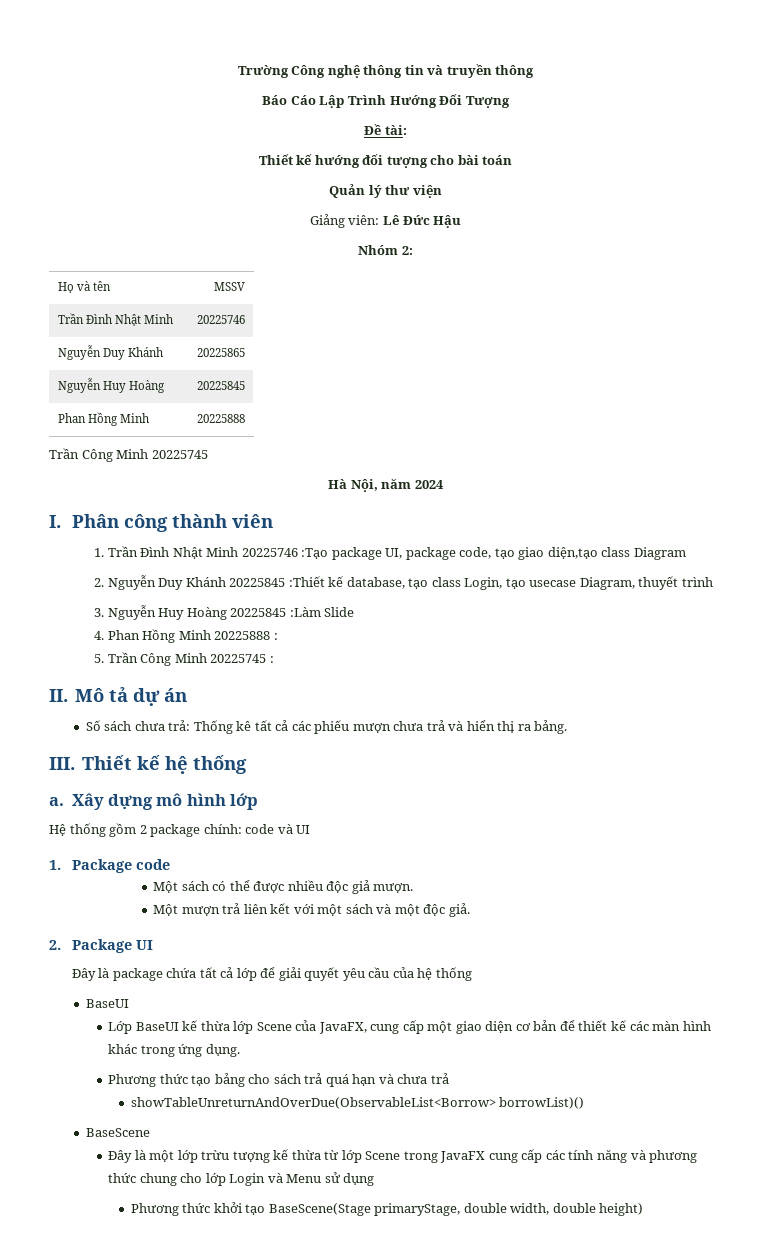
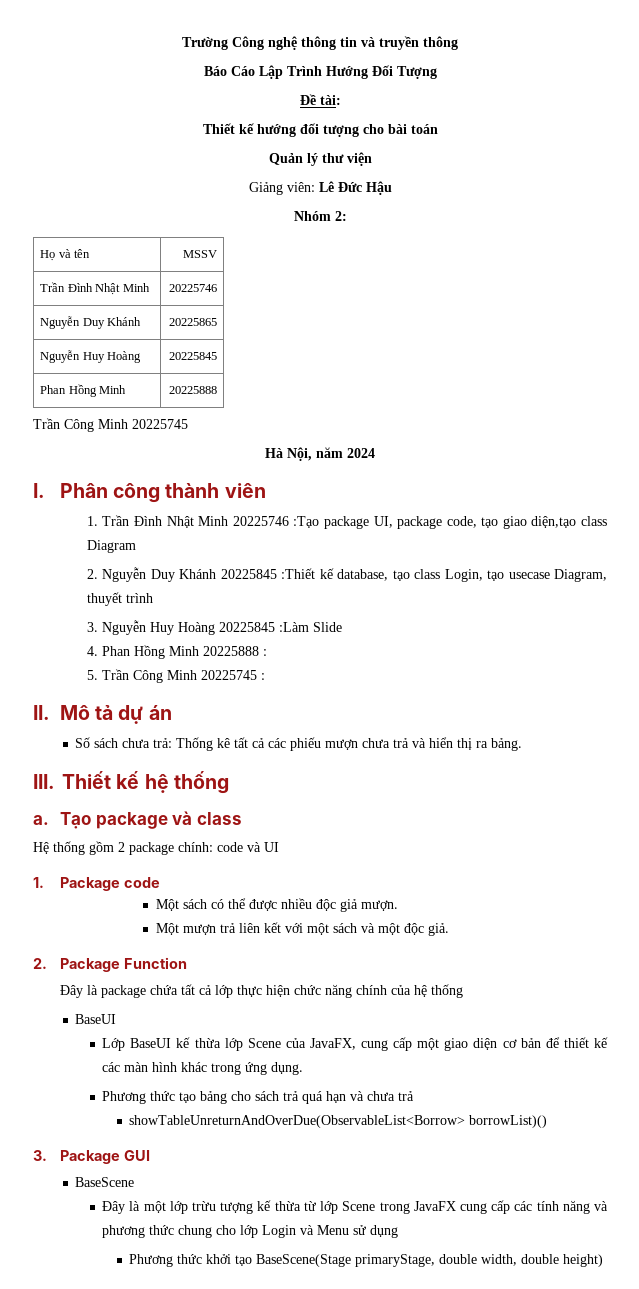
[71,793,259,810] Xây dựng mô hình lớp -> [59,811,242,829] Tạo package và class
[135,940,153,950] UI -> [123,957,187,969] Function
[260,967,390,981] để giải quyết yêu cầu -> [236,984,387,998] thực hiện chức năng chính
(585, 1103) none -> [33,1150,150,1164] // 3. Package GUI

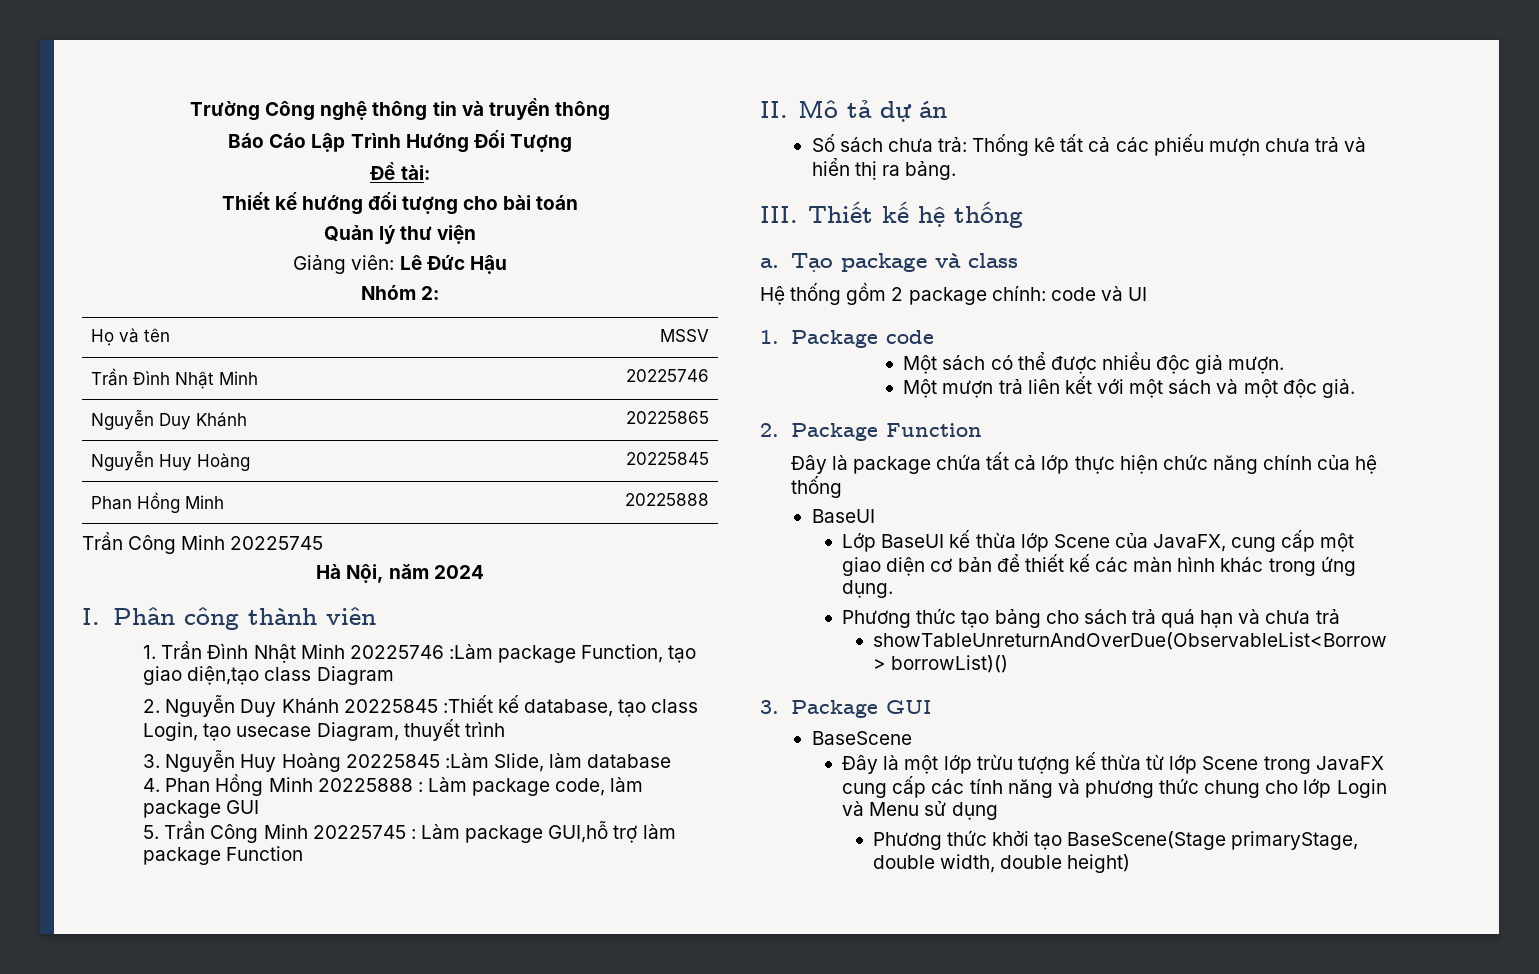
[293,516,477,529] :Tạo package UI, package code, -> [449,644,664,663] :Làm package Function,
[312,622,342,632] Slide -> [494,753,672,772] Slide, làm database
(267, 652) none -> [428,777,644,796] [143,800,260,818] Làm package code, làm package GUI
(265, 676) none -> [421,821,676,843] [143,846,304,865] Làm package GUI,hỗ trợ làm package Function

